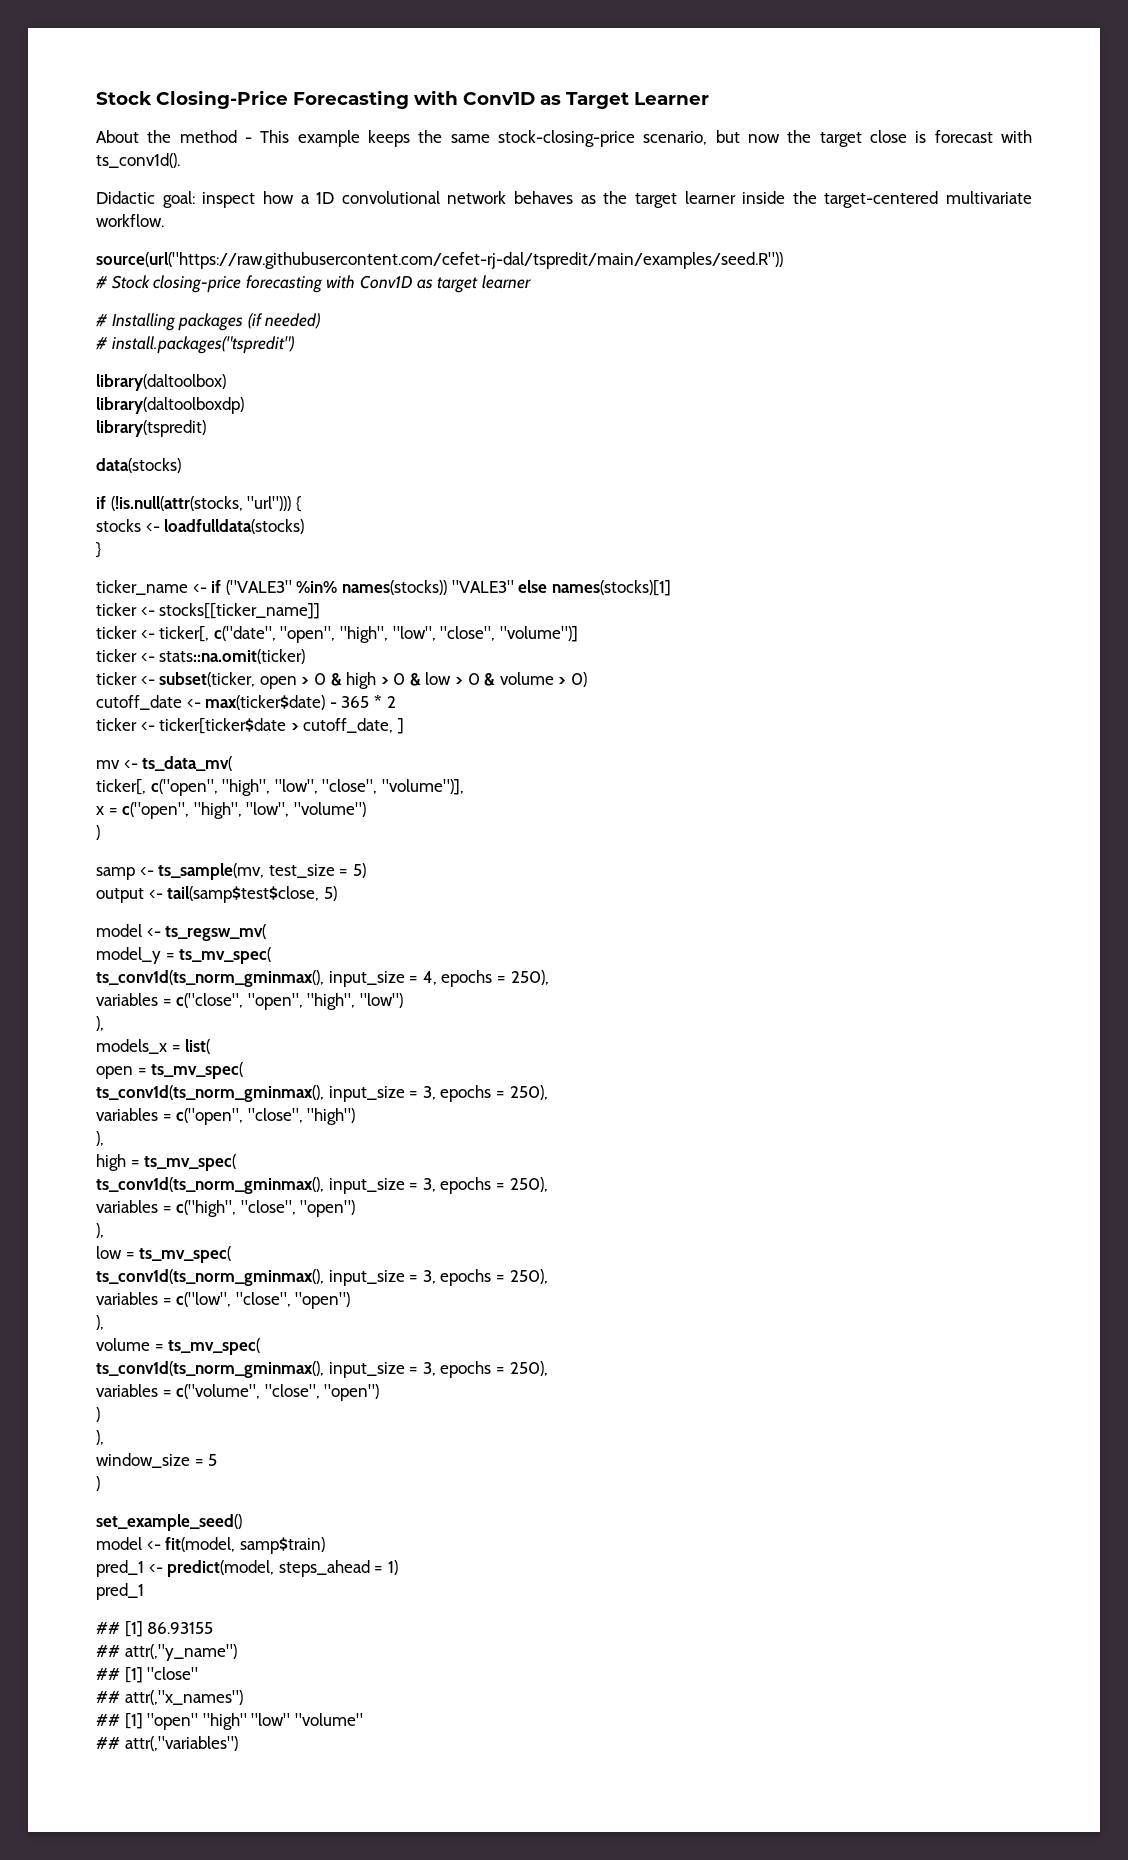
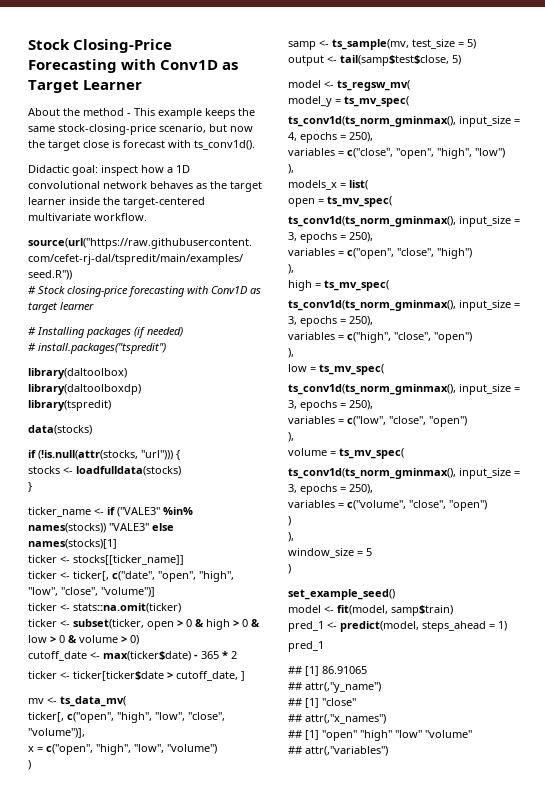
[147,1622,214,1634] 86.93155 -> [322,666,367,674] 86.91065

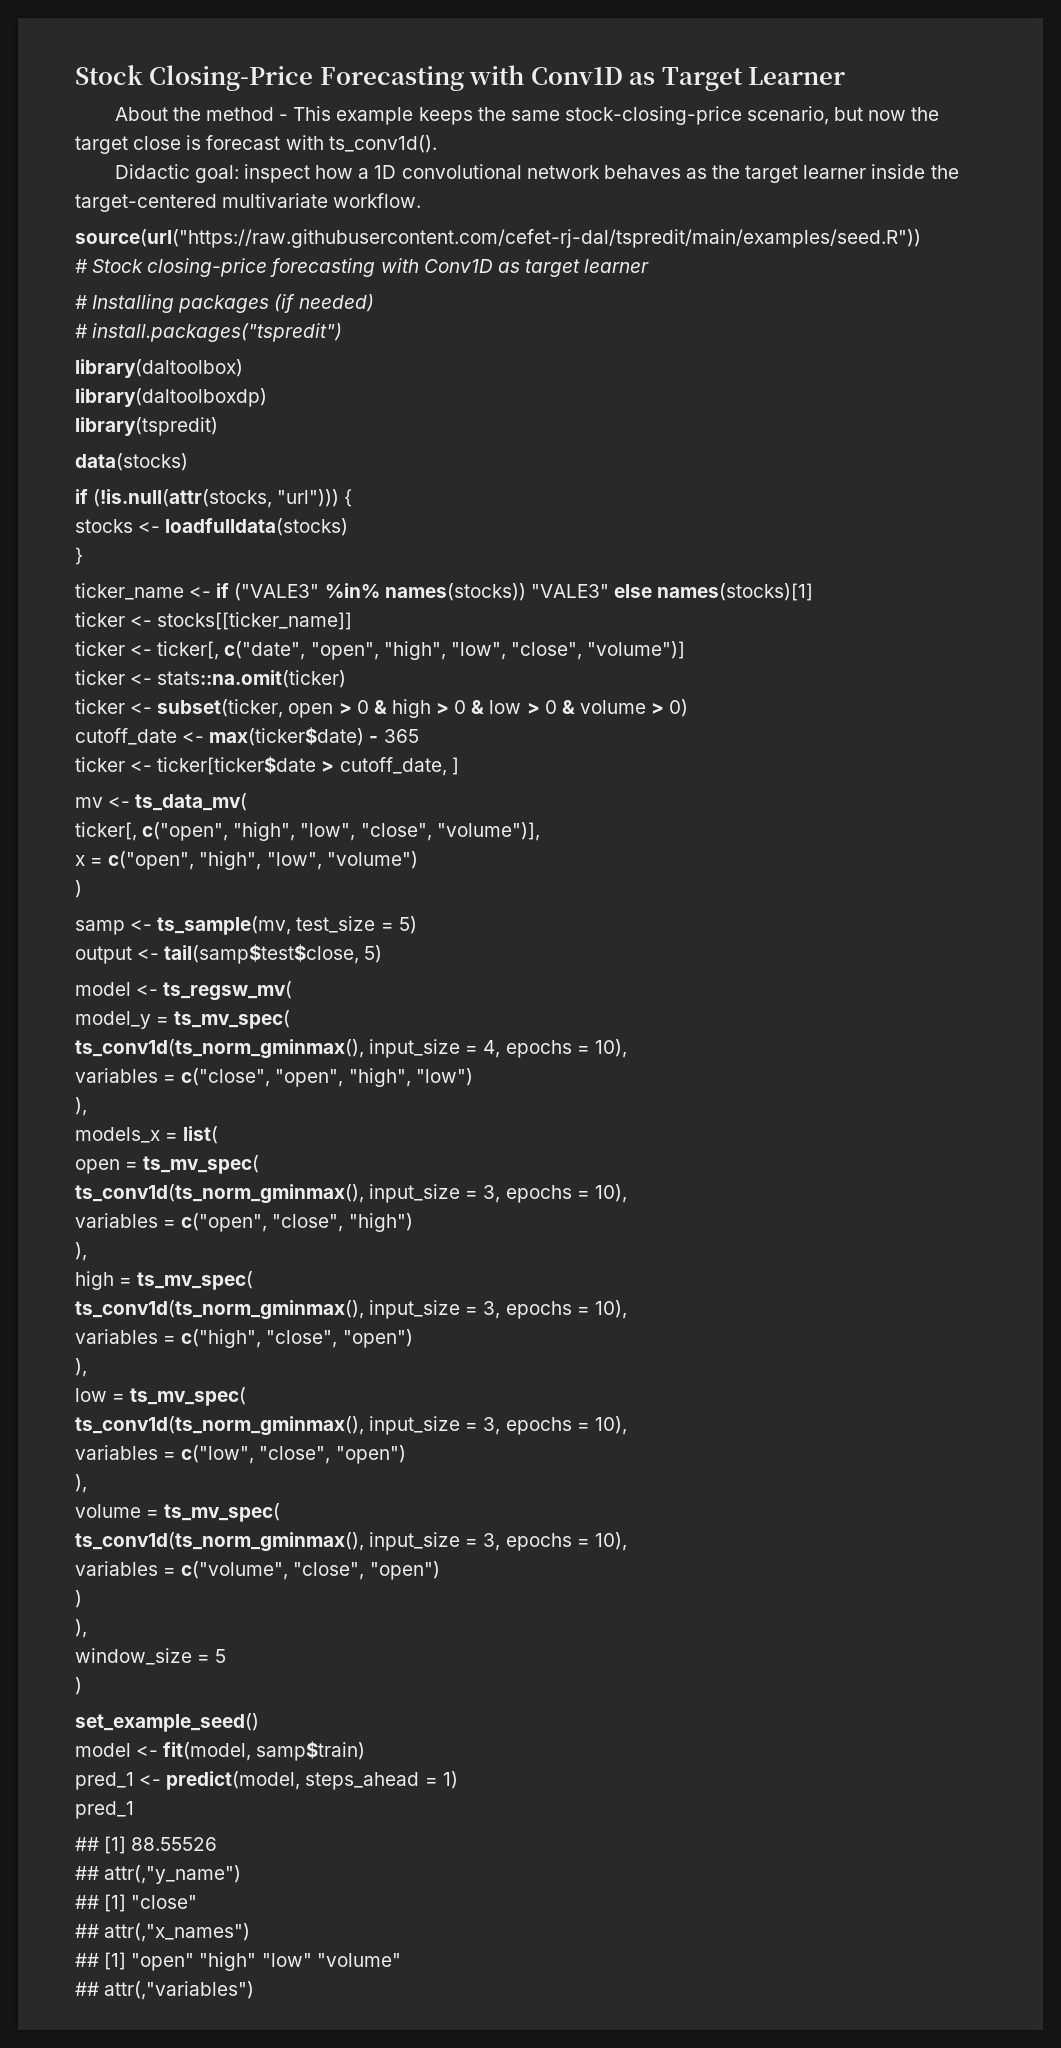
[222,651,237,659] * 2 -> (419, 736) none
[349,132,373,142] 250), -> [594,1039,627,1058] 10),
[349,232,373,242] 250), -> [594,1184,627,1203] 10),
[349,316,373,326] 250), -> [594,1300,627,1319] 10),
[349,400,373,410] 250), -> [594,1416,627,1435] 10),
[349,484,373,494] 250), -> [594,1532,627,1551] 10),
[322,666,367,674] 86.91065 -> [131,1837,218,1851] 88.55526

